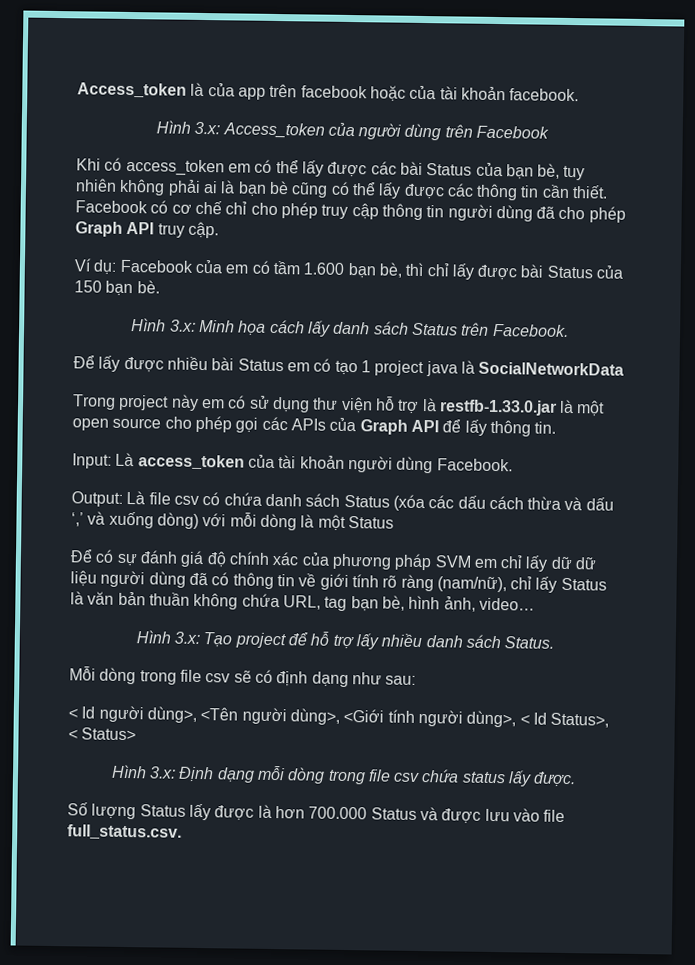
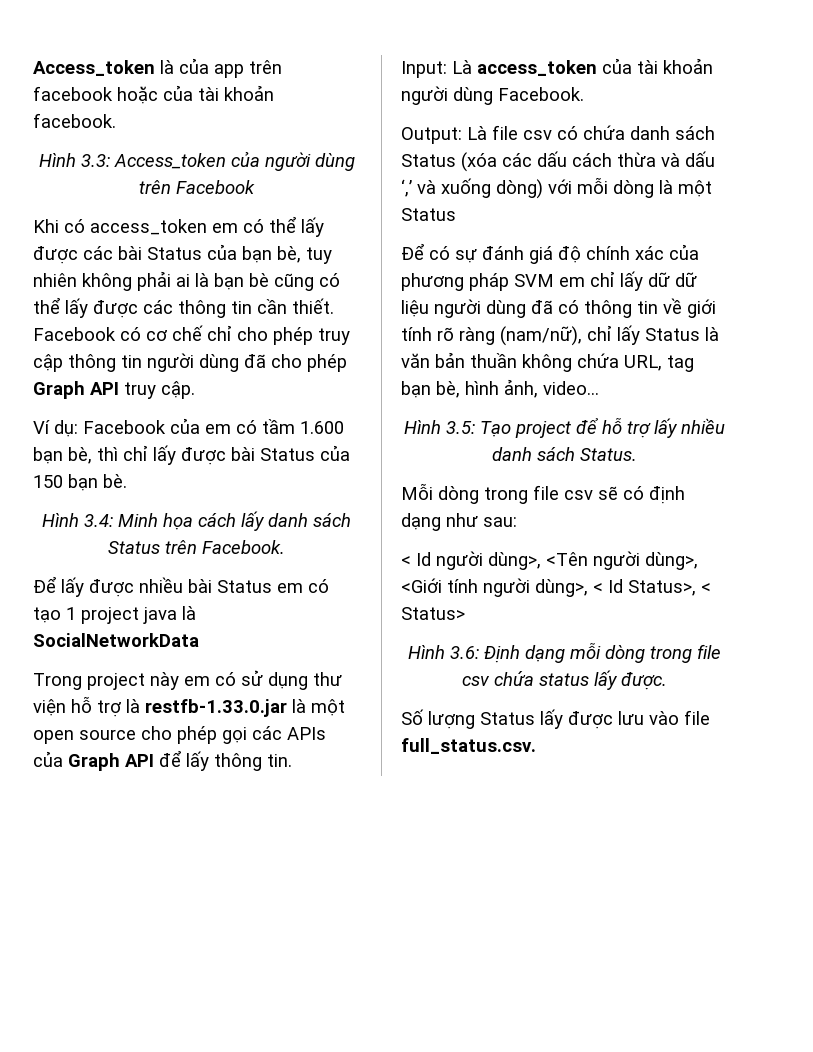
[194,121,221,135] 3.x: -> [80,154,110,167] 3.3:
[169,319,196,332] 3.x: -> [84,514,113,527] 3.4:
[174,631,201,645] 3.x: -> [446,421,475,434] 3.5:
[148,766,176,779] 3.x: -> [450,646,479,659] 3.6:
[257,804,482,824] là hơn 700.000 Status và được -> (613, 720) none

